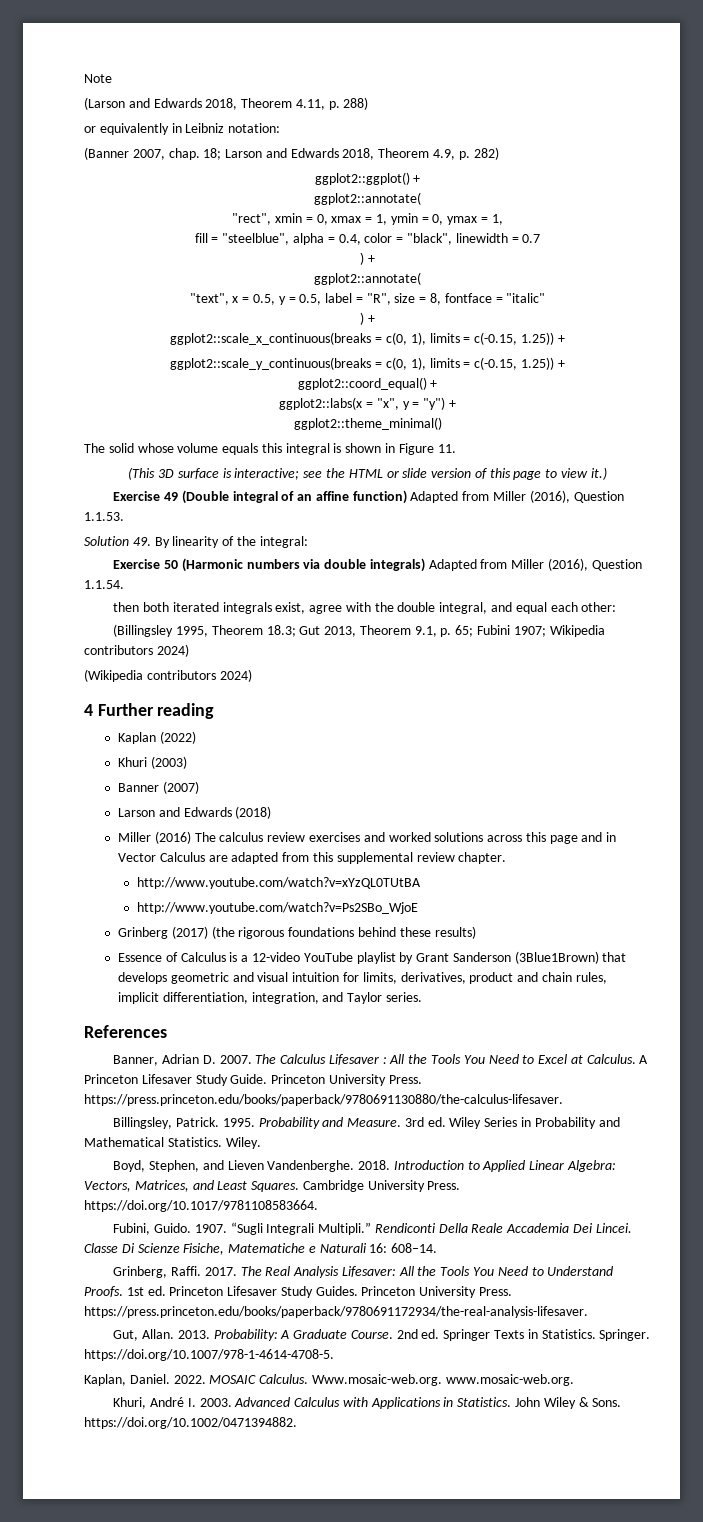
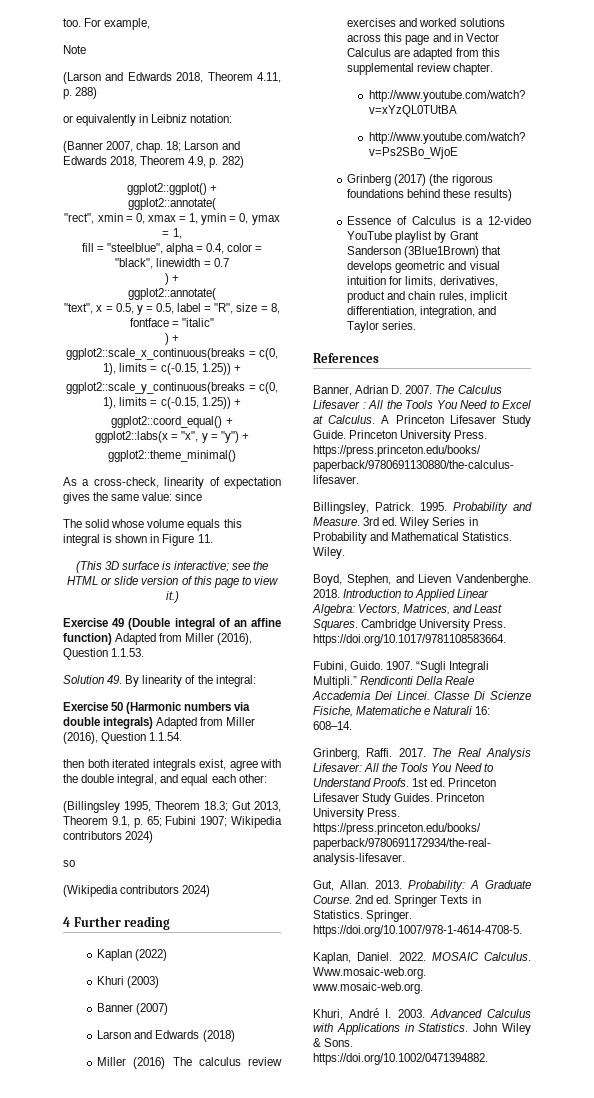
(84, 78) none -> [63,18,151,30] too. For example, //
(442, 423) none -> [63,477,281,489] [63,492,203,504] // As a cross-check, linearity of expectation gives the same value: since
(189, 650) none -> [63,860,75,867] // so

